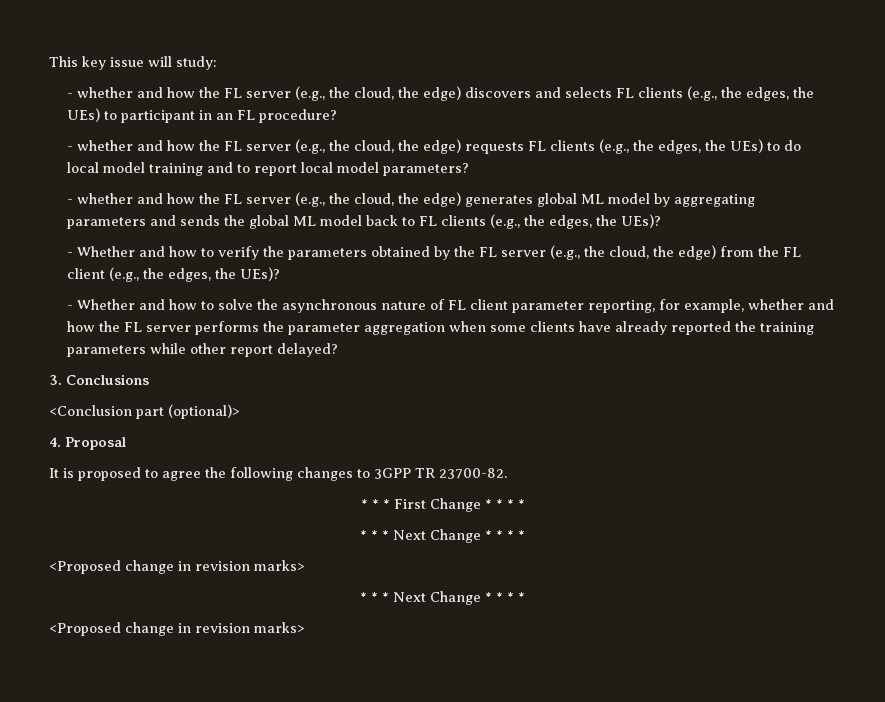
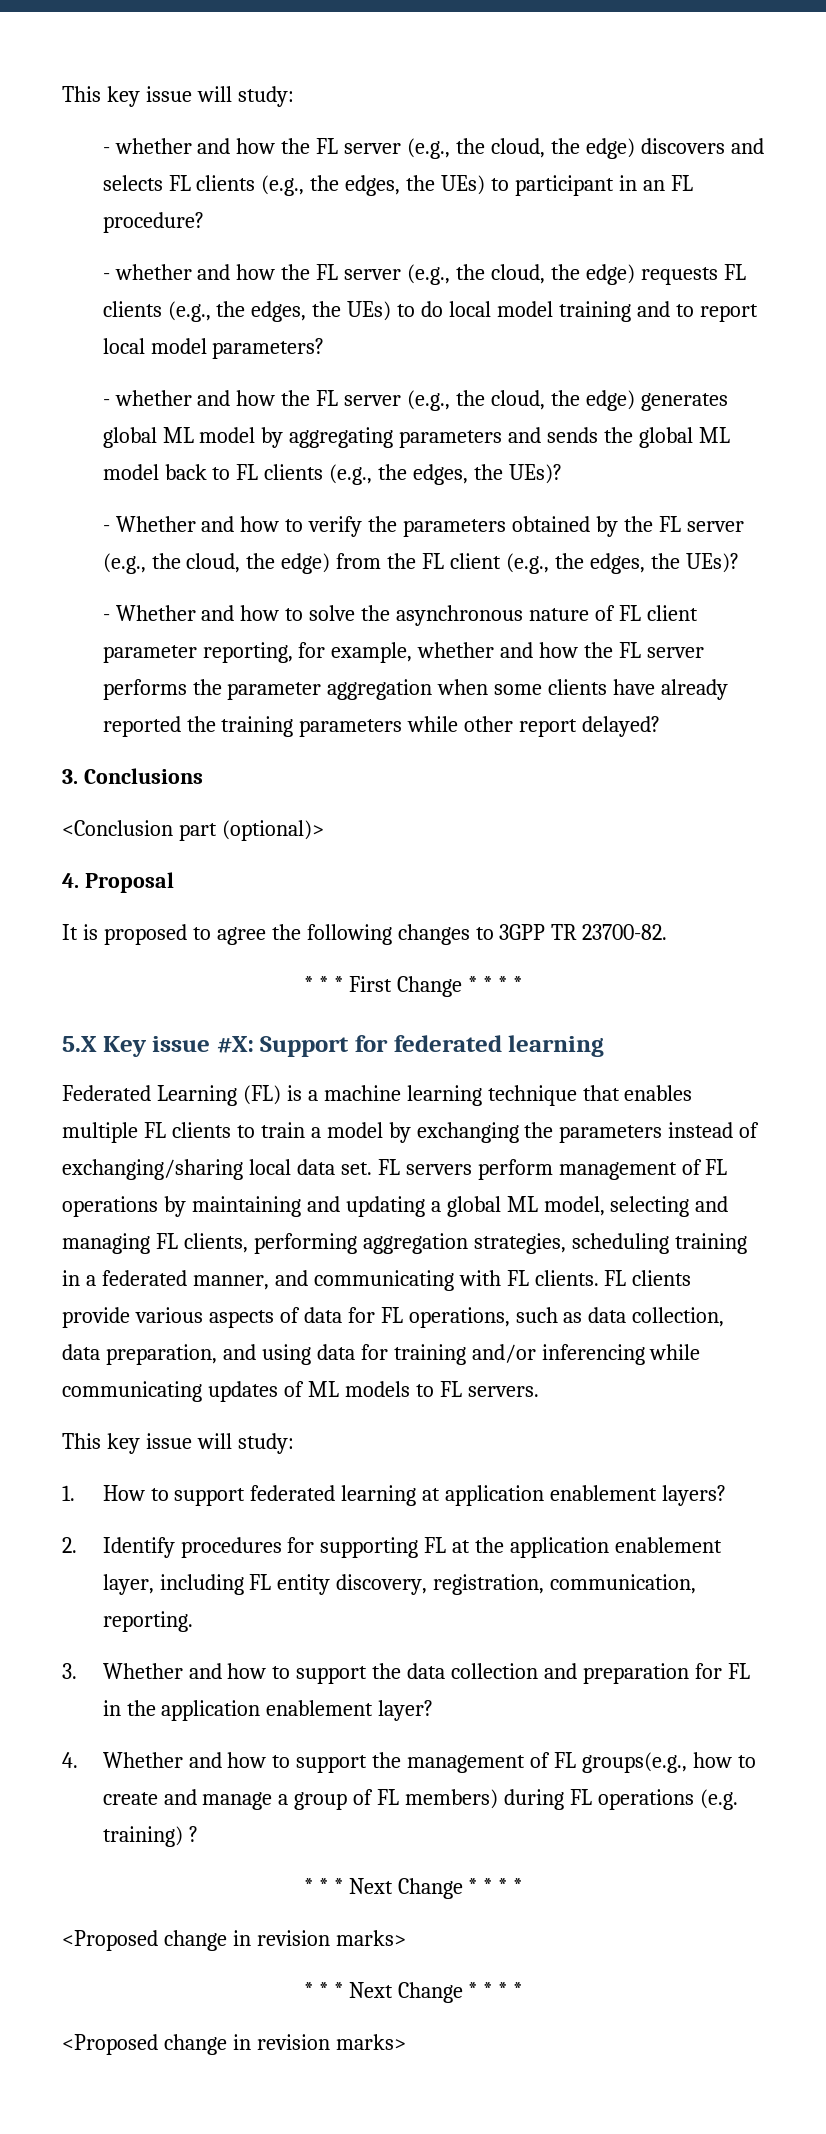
(525, 504) none -> [62,1035,605,1057] [62,1085,693,1106] [62,1122,760,1143] [62,1159,728,1180] [62,1196,729,1217] [62,1233,747,1254] [62,1270,692,1291] [62,1307,725,1328] [62,1344,701,1365] [62,1381,539,1402] [62,1433,294,1454] [62,1485,727,1506] [62,1537,723,1558] [102,1574,697,1595] [102,1611,193,1632] [62,1663,750,1684] [102,1700,434,1721] [62,1752,756,1773] [102,1789,738,1810] [102,1826,198,1847] // 5.X Key issue #X: Support for federated learning // Federated Learning (FL) is a machine learning technique that enables multiple FL clients to train a model by exchanging the parameters instead of exchanging/sharing local data set. FL servers perform management of FL operations by maintaining and updating a global ML model, selecting and managing FL clients, performing aggregation strategies, scheduling training in a federated manner, and communicating with FL clients. FL clients provide various aspects of data for FL operations, such as data collection, data preparation, and using data for training and/or inferencing while communicating updates of ML models to FL servers. // This key issue will study: // 1. How to support federated learning at application enablement layers? // 2. Identify procedures for supporting FL at the application enablement layer, including FL entity discovery, registration, communication, reporting. // 3. Whether and how to support the data collection and preparation for FL in the application enablement layer? // 4. Whether and how to support the management of FL groups(e.g., how to create and manage a group of FL members) during FL operations (e.g. training) ?

